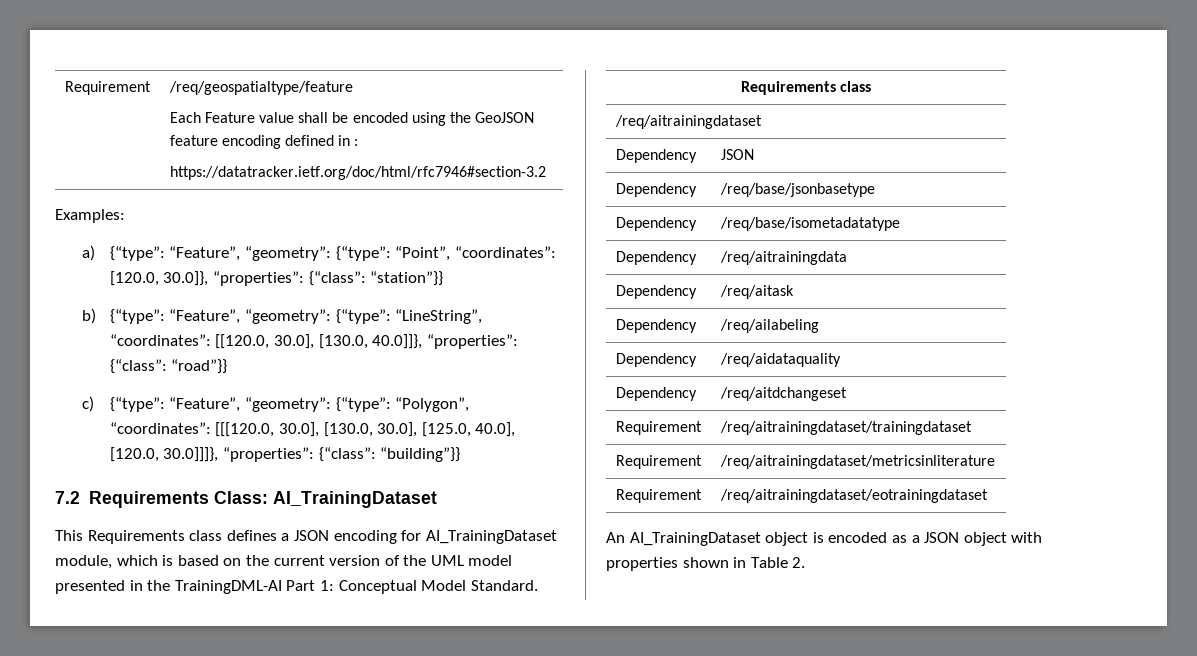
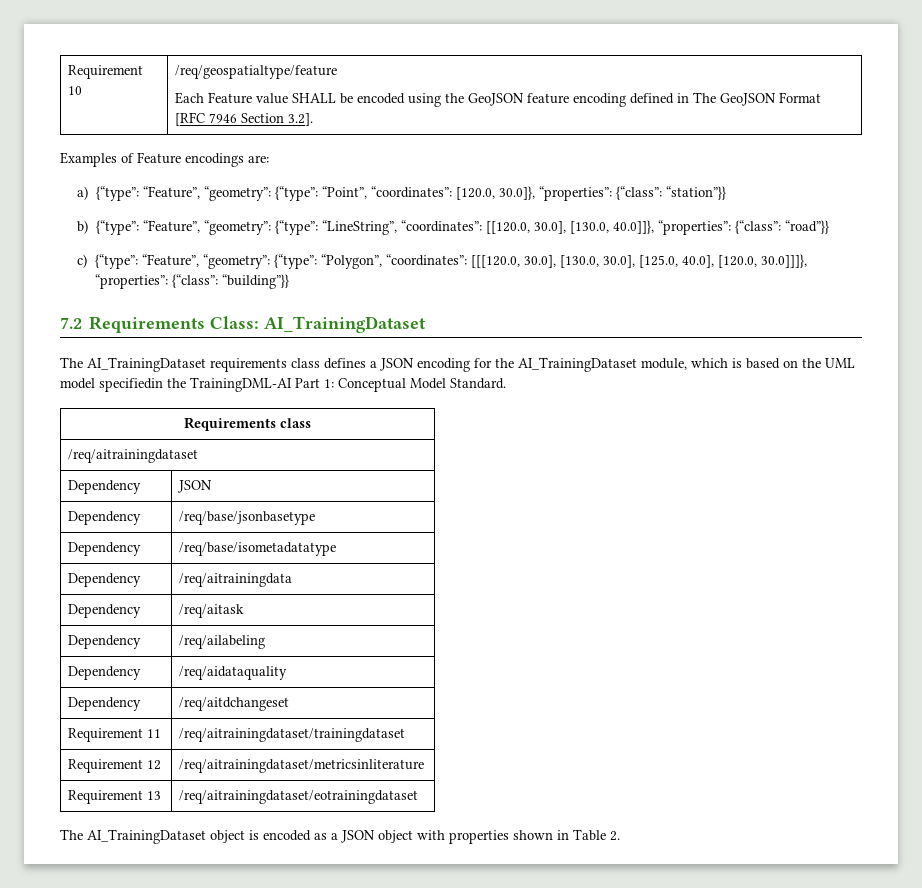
[64,81,151,95] Requirement -> [68,65,144,79] [68,86,83,95] Requirement 10
[298,112,329,123] shall -> [292,93,337,103] SHALL
[354,139,359,146] [169,166,546,180] [55,209,125,223] : // https://datatracker.ietf.org/doc/html/rfc7946#section-3.2 // Examples: -> [693,92,822,106] [175,112,314,126] [60,152,269,167] The GeoJSON Format [RFC 7946 Section 3.2]. // Examples of Feature encodings are:
[55,530,185,544] This Requirements -> [60,357,287,372] The AI_TrainingDataset requirements
(422, 535) none -> [495,358,514,368] the
[273,555,513,566] [55,580,143,594] current version of the UML model presented in -> [825,358,855,368] [60,378,163,392] UML model specifiedin
(702, 428) none -> [147,729,162,738] 11
(702, 462) none -> [147,760,162,770] 12
(702, 496) none -> [147,791,162,800] 13
[606,532,625,543] An -> [60,829,83,840] The

